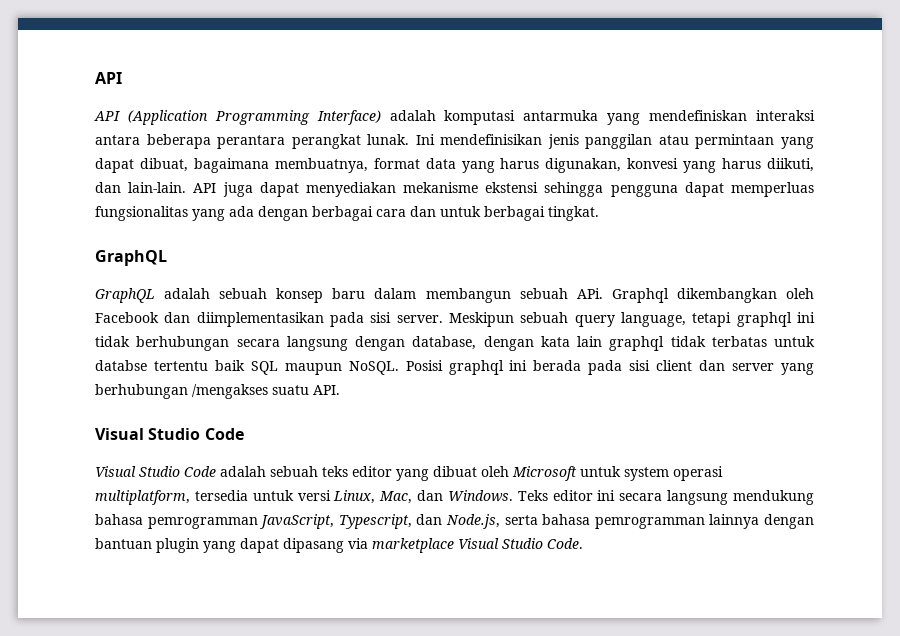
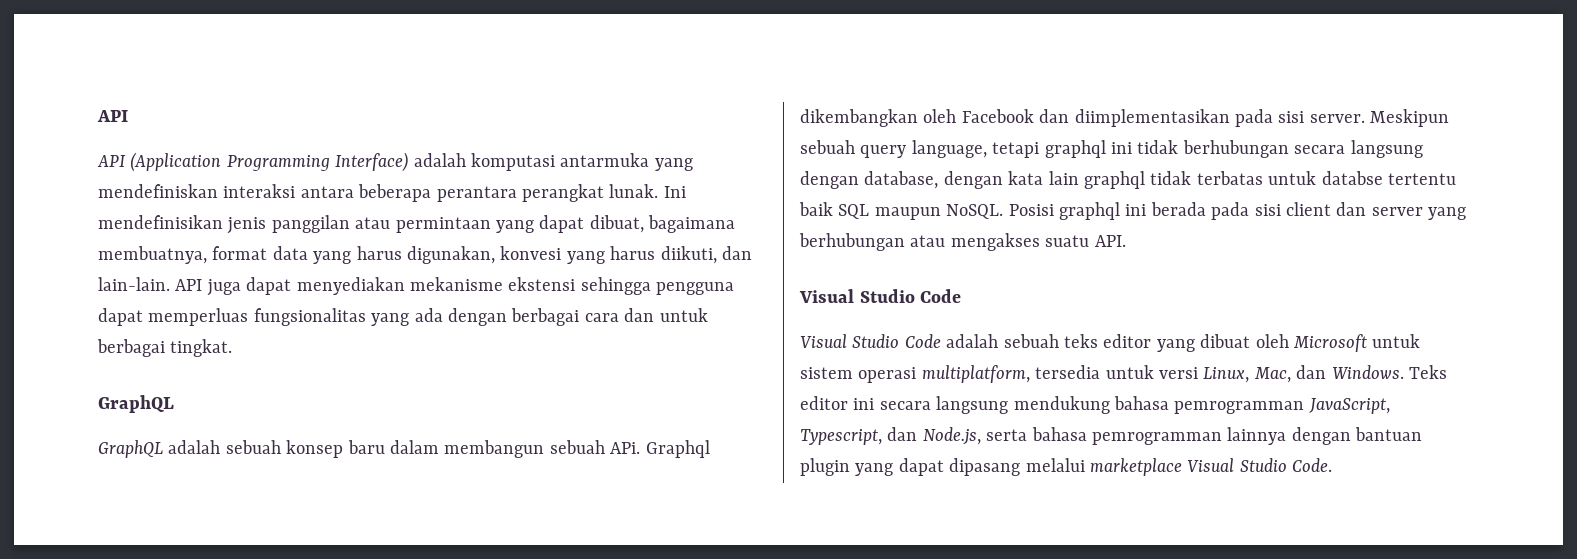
[192,384,268,399] /mengakses -> [910,233,1040,251] atau mengakses
[624,467,669,481] system -> [800,367,853,379] sistem
[348,538,368,549] via -> [1025,458,1085,472] melalui

